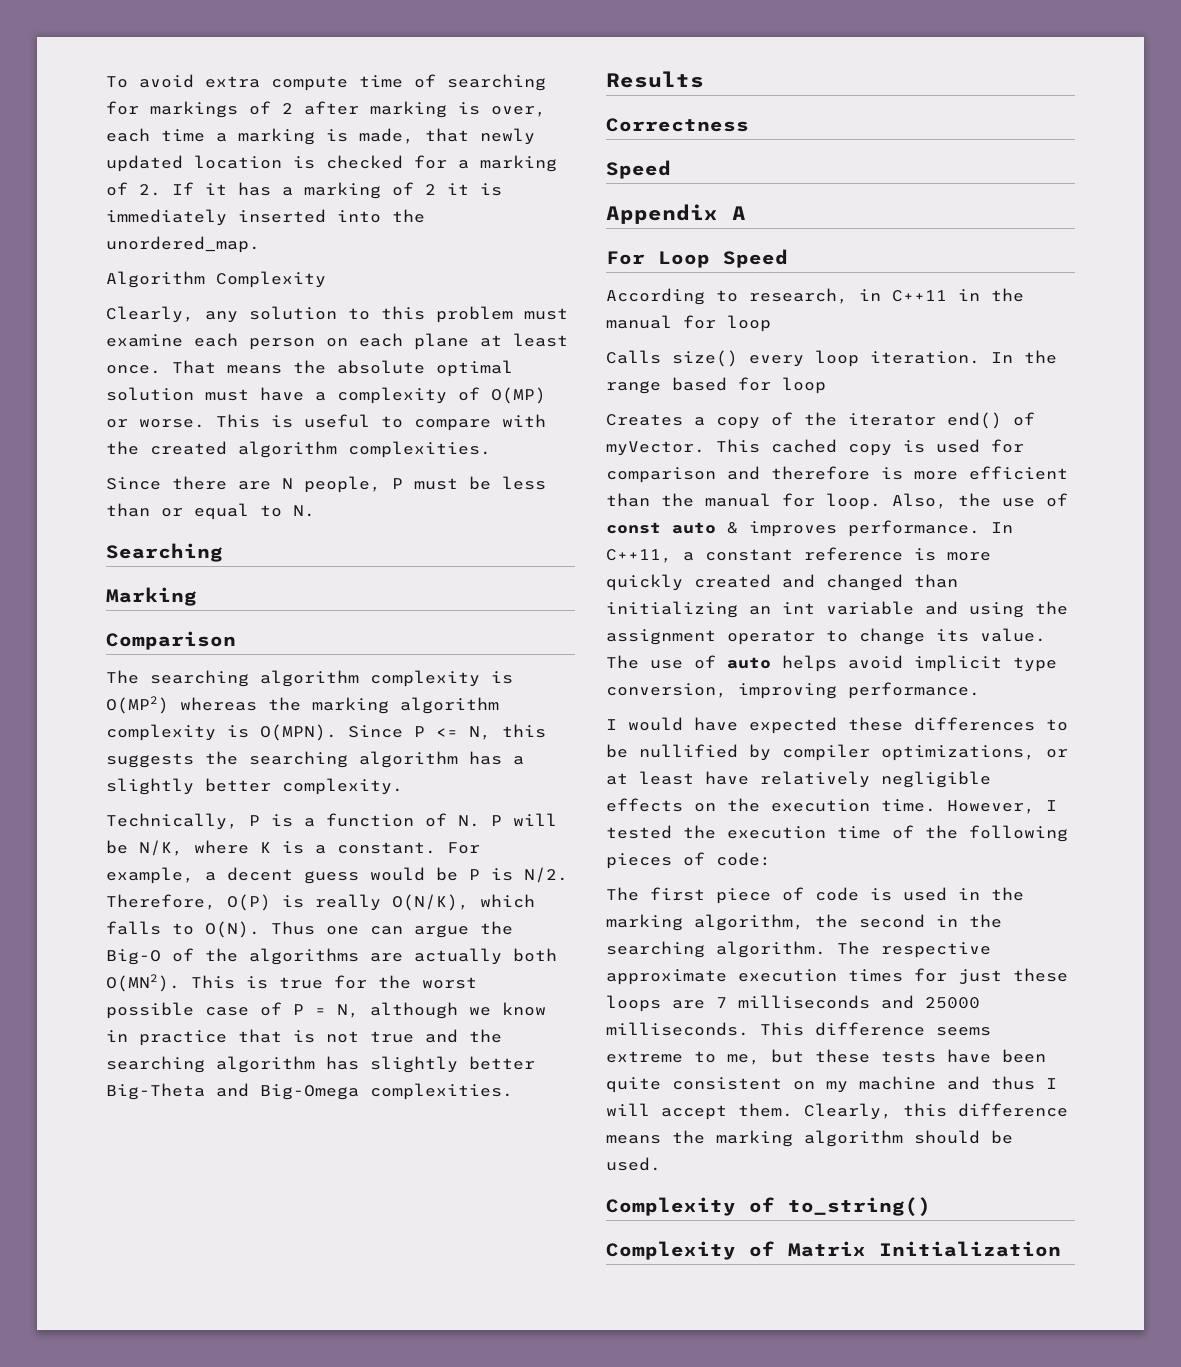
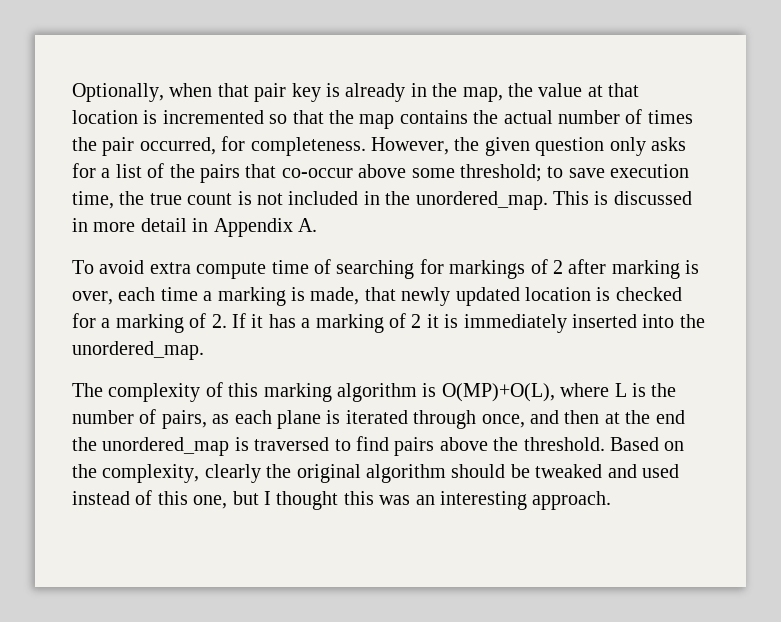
(106, 82) none -> [72,83,640,102] [72,109,693,129] [72,136,686,156] [72,163,690,183] [72,191,692,210] [72,218,317,237] Optionally, when that pair key is already in the map, the value at that location is incremented so that the map contains the actual number of times the pair occurred, for completeness. However, the given question only asks for a list of the pairs that co-occur above some threshold; to save execution time, the true count is not included in the unordered_map. This is discussed in more detail in Appendix A. //
[106,271,326,288] [106,306,568,323] [106,333,568,350] [106,360,513,377] [106,387,546,404] [106,414,546,431] [106,441,491,458] [106,476,546,493] [106,503,315,520] [106,543,223,562] [106,587,197,606] [106,631,236,650] [106,670,513,687] [106,696,499,714] [106,724,546,741] [106,751,524,768] [106,778,403,795] [106,813,557,830] [106,840,480,856] [106,867,568,884] [106,894,535,911] [106,921,513,938] [106,948,557,965] [106,974,477,992] [106,1002,546,1019] [106,1029,502,1046] [106,1056,535,1073] [106,1083,513,1100] [606,71,704,88] [606,118,749,132] [606,160,671,179] [606,204,746,224] [606,249,788,268] [606,288,1024,305] [606,315,771,332] [606,350,1057,367] [606,377,826,394] [606,412,1035,429] [606,439,1024,456] [606,466,1068,483] [606,493,1068,510] [606,520,1013,537] [606,547,991,563] [606,574,958,591] [606,601,1068,618] [606,628,1046,645] [606,655,1057,672] [606,682,980,699] [606,717,1068,734] [606,744,1068,761] [606,771,991,788] [606,798,1057,814] [606,825,1068,842] [606,852,771,869] [606,887,1024,904] [606,914,1002,931] [606,941,991,958] [606,968,1068,985] [606,995,980,1012] [606,1022,991,1036] [606,1049,1046,1065] [606,1076,1057,1093] [606,1103,1068,1120] [606,1130,1013,1147] [606,1157,661,1171] [606,1197,931,1216] [606,1241,1061,1260] Algorithm Complexity // Clearly, any solution to this problem must examine each person on each plane at least once. That means the absolute optimal solution must have a complexity of O(MP) or worse. This is useful to compare with the created algorithm complexities. // Since there are N people, P must be less than or equal to N. // Searching // Marking // Comparison // The searching algorithm complexity is O(MP2) whereas the marking algorithm complexity is O(MPN). Since P <= N, this suggests the searching algorithm has a slightly better complexity. // Technically, P is a function of N. P will be N/K, where K is a constant. For example, a decent guess would be P is N/2. Therefore, O(P) is really O(N/K), which falls to O(N). Thus one can argue the Big-O of the algorithms are actually both O(MN2). This is true for the worst possible case of P = N, although we know in practice that is not true and the searching algorithm has slightly better Big-Theta and Big-Omega complexities. // Results // Correctness // Speed // Appendix A // For Loop Speed // According to research, in C++11 in the manual for loop // Calls size() every loop iteration. In the range based for loop // Creates a copy of the iterator end() of myVector. This cached copy is used for comparison and therefore is more efficient than the manual for loop. Also, the use of const auto & improves performance. In C++11, a constant reference is more quickly created and changed than initializing an int variable and using the assignment operator to change its value. The use of auto helps avoid implicit type conversion, improving performance. // I would have expected these differences to be nullified by compiler optimizations, or at least have relatively negligible effects on the execution time. However, I tested the execution time of the following pieces of code: // The first piece of code is used in the marking algorithm, the second in the searching algorithm. The respective approximate execution times for just these loops are 7 milliseconds and 25000 milliseconds. This difference seems extreme to me, but these tests have been quite consistent on my machine and thus I will accept them. Clearly, this difference means the marking algorithm should be used. // Complexity of to_string() // Complexity of Matrix Initialization -> [72,382,677,402] [72,409,685,429] [72,436,685,456] [72,464,679,483] [72,490,612,510] The complexity of this marking algorithm is O(MP)+O(L), where L is the number of pairs, as each plane is iterated through once, and then at the end the unordered_map is traversed to find pairs above the threshold. Based on the complexity, clearly the original algorithm should be tweaked and used instead of this one, but I thought this was an interesting approach.

